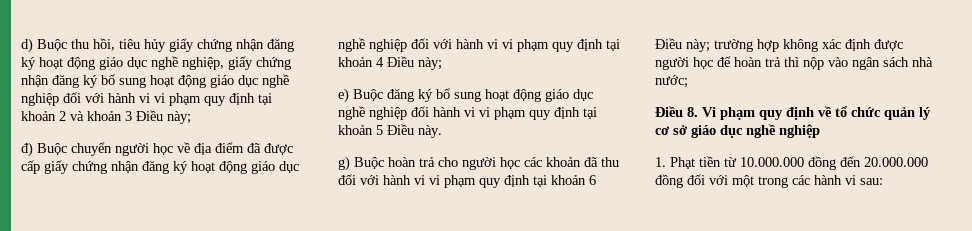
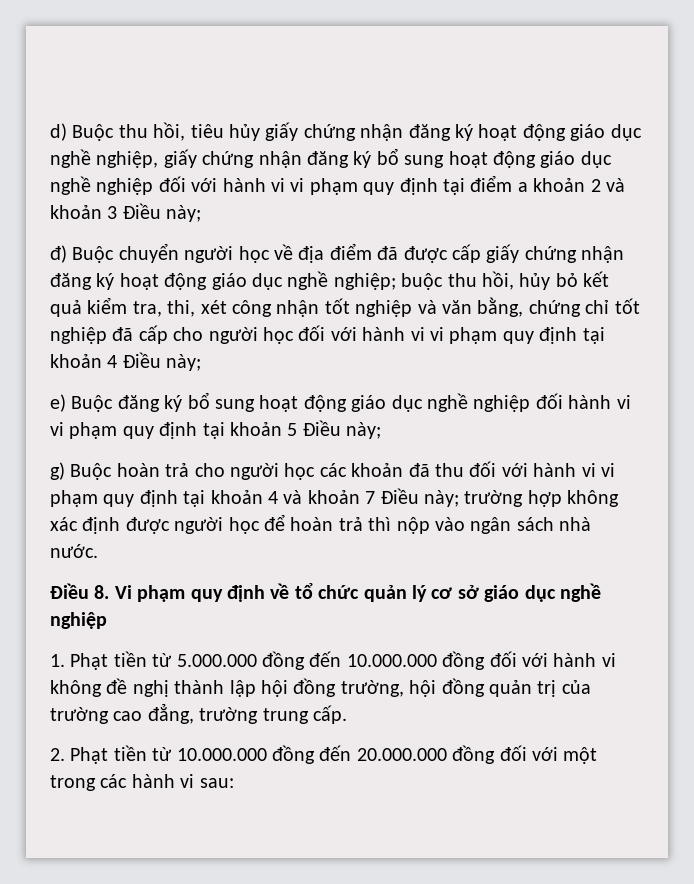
(272, 99) none -> [470,175,528,192] điểm a
[369,39,407,52] nghiệp -> [333,271,610,290] [50,297,640,317] [50,325,294,344] nghiệp; buộc thu hồi, hủy bỏ kết quả kiểm tra, thi, xét công nhận tốt nghiệp và văn bằng, chứng chỉ tốt nghiệp đã cấp cho người học
[418,125,442,138] này. -> [346,422,382,439] này;
[589,175,596,185] 6 -> [268,490,376,504] 4 và khoản 7
[655,75,688,88] nước; -> [50,544,98,558] nước.
(737, 162) none -> [176,651,616,670] [50,678,591,697] [50,703,347,724] [50,745,173,764] 5.000.000 đồng đến 10.000.000 đồng đối với hành vi không đề nghị thành lập hội đồng trường, hội đồng quản trị của trường cao đẳng, trường trung cấp. // 2. Phạt tiền từ

